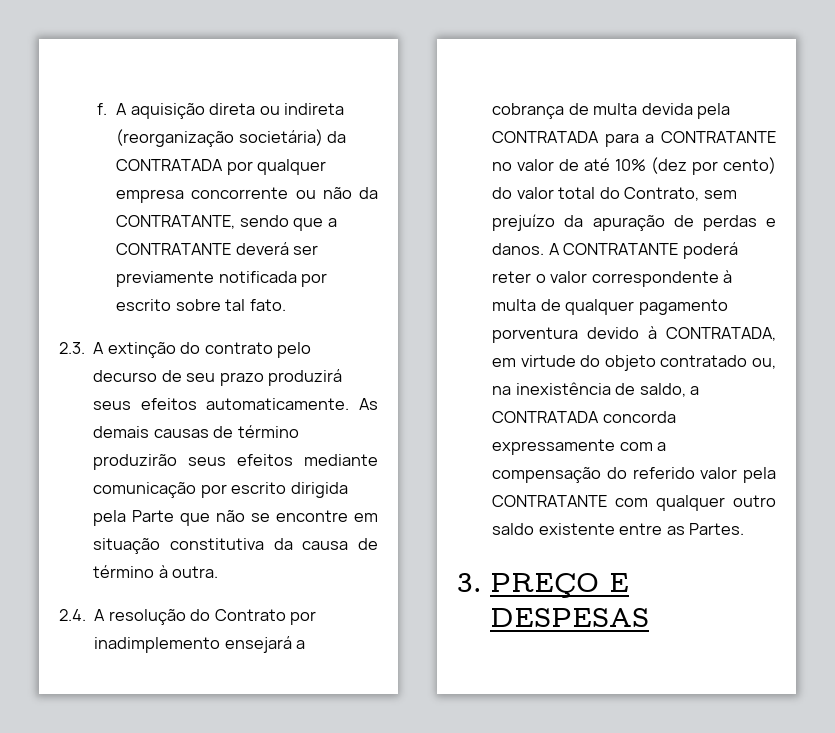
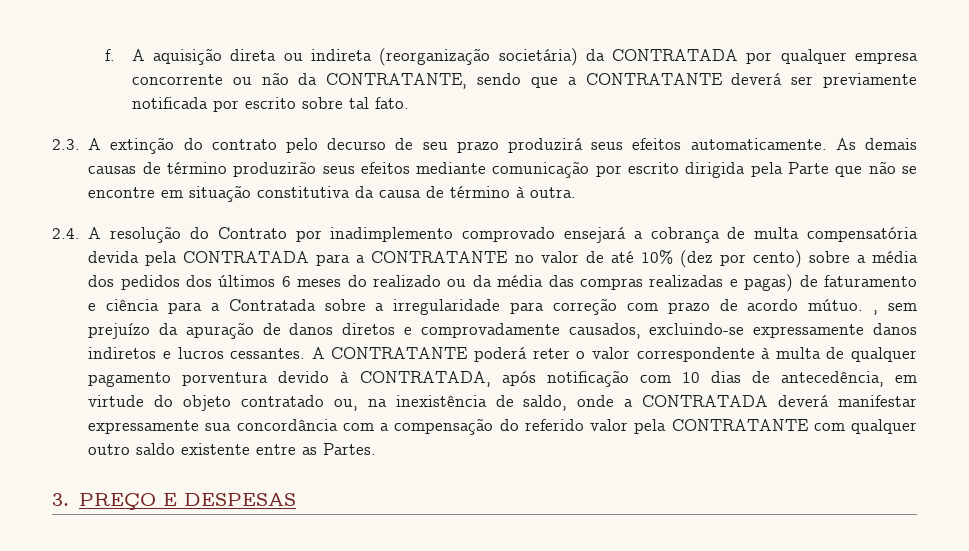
(221, 645) none -> [462,227,556,242] comprovado
(638, 109) none -> [807,227,918,242] compensatória
[492,187,700,201] do valor total do Contrato, -> [808,251,918,263] [88,274,917,292] [88,298,879,315] sobre a média dos pedidos dos últimos 6 meses do realizado ou da média das compras realizadas e pagas) de faturamento e ciência para a Contratada sobre a irregularidade para correção com prazo de acordo mútuo. ,
[702,215,776,231] [492,243,545,255] perdas e danos. -> [289,323,917,339] [88,347,306,359] danos diretos e comprovadamente causados, excluindo-se expressamente danos indiretos e lucros cessantes.
(776, 334) none -> [501,370,884,387] após notificação com 10 dias de antecedência,
(686, 390) none -> [577,395,615,407] onde
[602,411,676,423] [492,439,616,455] concorda expressamente -> [778,395,917,407] [88,419,338,434] deverá manifestar expressamente sua concordância

